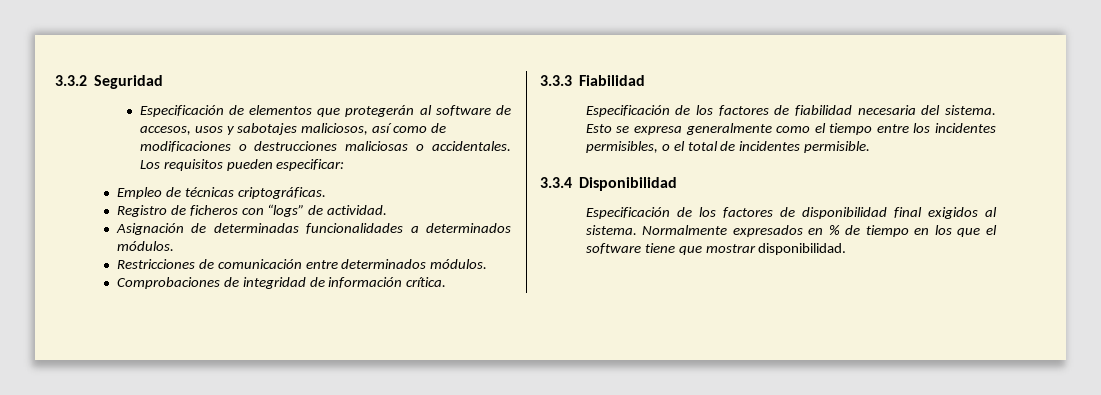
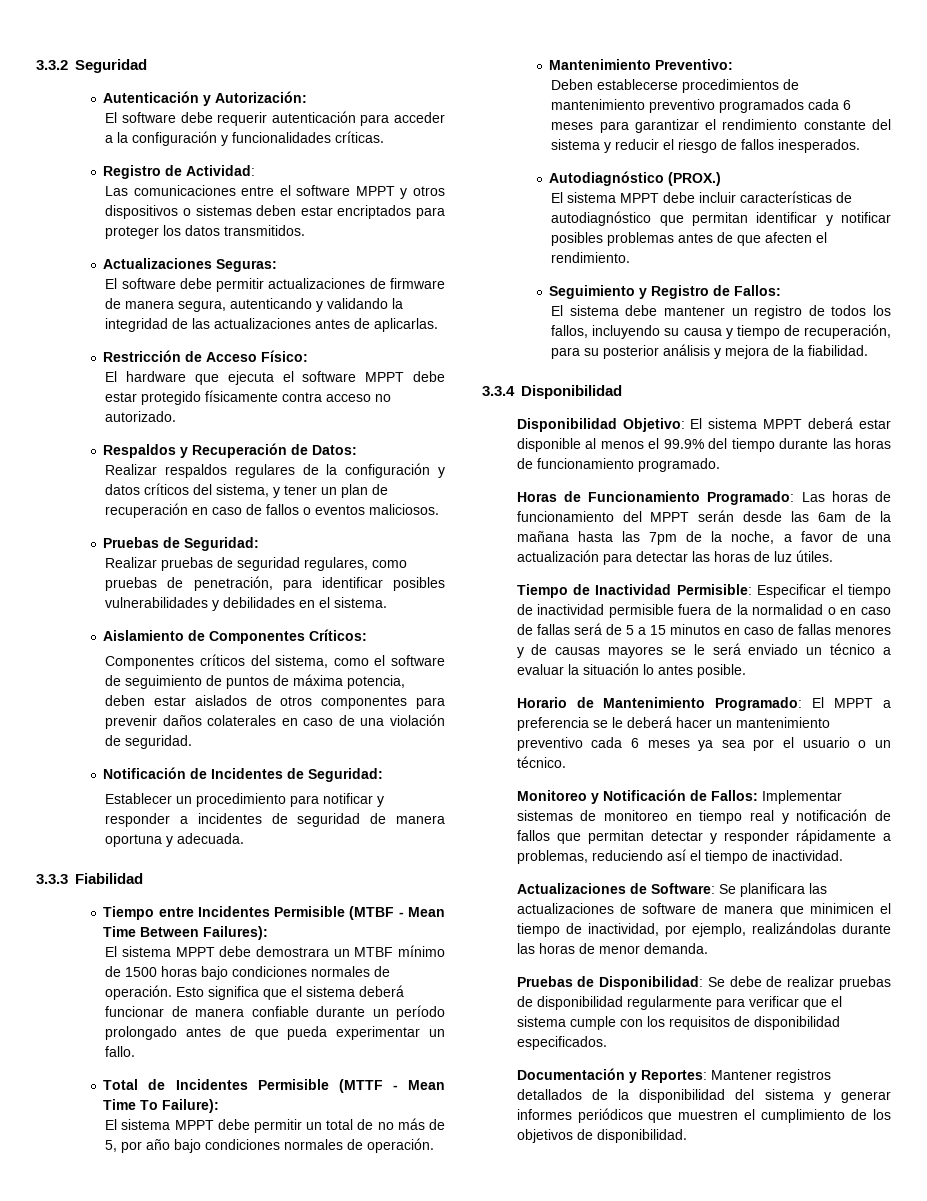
[139,105,511,117] [139,123,447,135] [139,141,511,152] [139,159,345,171] [116,187,326,199] [116,204,388,217] [115,223,511,235] [116,241,174,251] [116,259,488,269] [116,277,447,289] [540,75,646,86] [585,105,996,117] [585,123,996,135] [585,141,871,153] [540,177,678,191] [585,207,997,219] [585,225,998,237] [585,243,756,255] Especificación de elementos que protegerán al software de accesos, usos y sabotajes maliciosos, así como de modificaciones o destrucciones maliciosas o accidentales. Los requisitos pueden especificar: // Empleo de técnicas criptográficas. // Registro de ficheros con “logs” de actividad. // Asignación de determinadas funcionalidades a determinados módulos. // Restricciones de comunicación entre determinados módulos. // Comprobaciones de integridad de información crítica. // 3.3.3 Fiabilidad // Especificación de los factores de fiabilidad necesaria del sistema. Esto se expresa generalmente como el tiempo entre los incidentes permisibles, o el total de incidentes permisible. // 3.3.4 Disponibilidad // Especificación de los factores de disponibilidad final exigidos al sistema. Normalmente expresados en % de tiempo en los que el software tiene que mostrar -> [103,91,308,106] [105,111,446,126] [105,131,385,146] [103,165,256,179] [105,185,445,199] [105,205,446,219] [105,225,306,239] [103,258,278,272] [105,278,446,292] [105,298,404,312] [105,318,439,332] [103,350,309,362] [105,371,445,385] [105,390,392,405] [105,411,177,422] [103,443,358,458] [105,463,446,478] [105,483,389,498] [105,503,440,518] [103,537,260,551] [105,557,408,571] [105,576,446,591] [105,597,388,611] [103,629,368,644] [105,654,446,669] [105,674,406,689] [105,695,446,709] [105,714,445,729] [105,735,193,749] [103,767,384,782] [105,793,385,807] [105,813,445,827] [105,833,245,847] [36,873,143,884] [103,906,445,920] [103,926,269,940] [105,945,446,957] [105,966,391,980] [105,985,405,1000] [105,1005,445,1020] [105,1026,445,1040] [105,1046,136,1057] [103,1079,445,1093] [103,1099,220,1113] [105,1118,446,1133] [105,1138,435,1153] [549,59,734,70] [551,79,800,93] [551,99,852,113] [551,119,892,133] [551,139,861,153] [549,171,722,186] [551,191,853,203] [551,211,891,226] [551,232,828,246] [551,252,631,263] [549,285,782,299] [551,305,891,319] [551,324,891,339] [551,344,869,359] [482,385,622,399] [516,417,891,432] [516,438,891,452] [516,458,720,472] [516,491,891,505] [516,510,891,522] [516,531,891,545] [516,550,833,565] [516,584,891,598] [516,604,891,618] [516,623,891,635] [516,643,891,658] [516,663,746,678] [516,697,891,711] [516,716,830,731] [516,737,891,751] [516,756,566,768] [516,789,842,804] [516,809,891,824] [516,829,891,844] [516,849,843,864] [516,883,827,897] [516,903,891,917] [516,922,891,937] [516,943,708,954] [516,976,891,990] [516,996,842,1010] [516,1016,840,1030] [516,1036,607,1050] [516,1068,831,1083] [516,1089,891,1103] [516,1108,891,1123] [516,1129,593,1143] Autenticación y Autorización: // El software debe requerir autenticación para acceder a la configuración y funcionalidades críticas. // Registro de Actividad: // Las comunicaciones entre el software MPPT y otros dispositivos o sistemas deben estar encriptados para proteger los datos transmitidos. // Actualizaciones Seguras: // El software debe permitir actualizaciones de firmware de manera segura, autenticando y validando la integridad de las actualizaciones antes de aplicarlas. // Restricción de Acceso Físico: // El hardware que ejecuta el software MPPT debe estar protegido físicamente contra acceso no autorizado. // Respaldos y Recuperación de Datos: // Realizar respaldos regulares de la configuración y datos críticos del sistema, y tener un plan de recuperación en caso de fallos o eventos maliciosos. // Pruebas de Seguridad: // Realizar pruebas de seguridad regulares, como pruebas de penetración, para identificar posibles vulnerabilidades y debilidades en el sistema. // Aislamiento de Componentes Críticos: // Componentes críticos del sistema, como el software de seguimiento de puntos de máxima potencia, deben estar aislados de otros componentes para prevenir daños colaterales en caso de una violación de seguridad. // Notificación de Incidentes de Seguridad: // Establecer un procedimiento para notificar y responder a incidentes de seguridad de manera oportuna y adecuada. // 3.3.3 Fiabilidad // Tiempo entre Incidentes Permisible (MTBF - Mean Time Between Failures): // El sistema MPPT debe demostrara un MTBF mínimo de 1500 horas bajo condiciones normales de operación. Esto significa que el sistema deberá funcionar de manera confiable durante un período prolongado antes de que pueda experimentar un fallo. // Total de Incidentes Permisible (MTTF - Mean Time To Failure): // El sistema MPPT debe permitir un total de no más de 5, por año bajo condiciones normales de operación. // Mantenimiento Preventivo: // Deben establecerse procedimientos de mantenimiento preventivo programados cada 6 meses para garantizar el rendimiento constante del sistema y reducir el riesgo de fallos inesperados. // Autodiagnóstico (PROX.) // El sistema MPPT debe incluir características de autodiagnóstico que permitan identificar y notificar posibles problemas antes de que afecten el rendimiento. // Seguimiento y Registro de Fallos: // El sistema debe mantener un registro de todos los fallos, incluyendo su causa y tiempo de recuperación, para su posterior análisis y mejora de la fiabilidad. // 3.3.4 Disponibilidad // Disponibilidad Objetivo: El sistema MPPT deberá estar disponible al menos el 99.9% del tiempo durante las horas de funcionamiento programado. // Horas de Funcionamiento Programado: Las horas de funcionamiento del MPPT serán desde las 6am de la mañana hasta las 7pm de la noche, a favor de una actualización para detectar las horas de luz útiles. // Tiempo de Inactividad Permisible: Especificar el tiempo de inactividad permisible fuera de la normalidad o en caso de fallas será de 5 a 15 minutos en caso de fallas menores y de causas mayores se le será enviado un técnico a evaluar la situación lo antes posible. // Horario de Mantenimiento Programado: El MPPT a preferencia se le deberá hacer un mantenimiento preventivo cada 6 meses ya sea por el usuario o un técnico. // Monitoreo y Notificación de Fallos: Implementar sistemas de monitoreo en tiempo real y notificación de fallos que permitan detectar y responder rápidamente a problemas, reduciendo así el tiempo de inactividad. // Actualizaciones de Software: Se planificara las actualizaciones de software de manera que minimicen el tiempo de inactividad, por ejemplo, realizándolas durante las horas de menor demanda. // Pruebas de Disponibilidad: Se debe de realizar pruebas de disponibilidad regularmente para verificar que el sistema cumple con los requisitos de disponibilidad especificados. // Documentación y Reportes: Mantener registros detallados de la disponibilidad del sistema y generar informes periódicos que muestren el cumplimiento de los objetivos de

